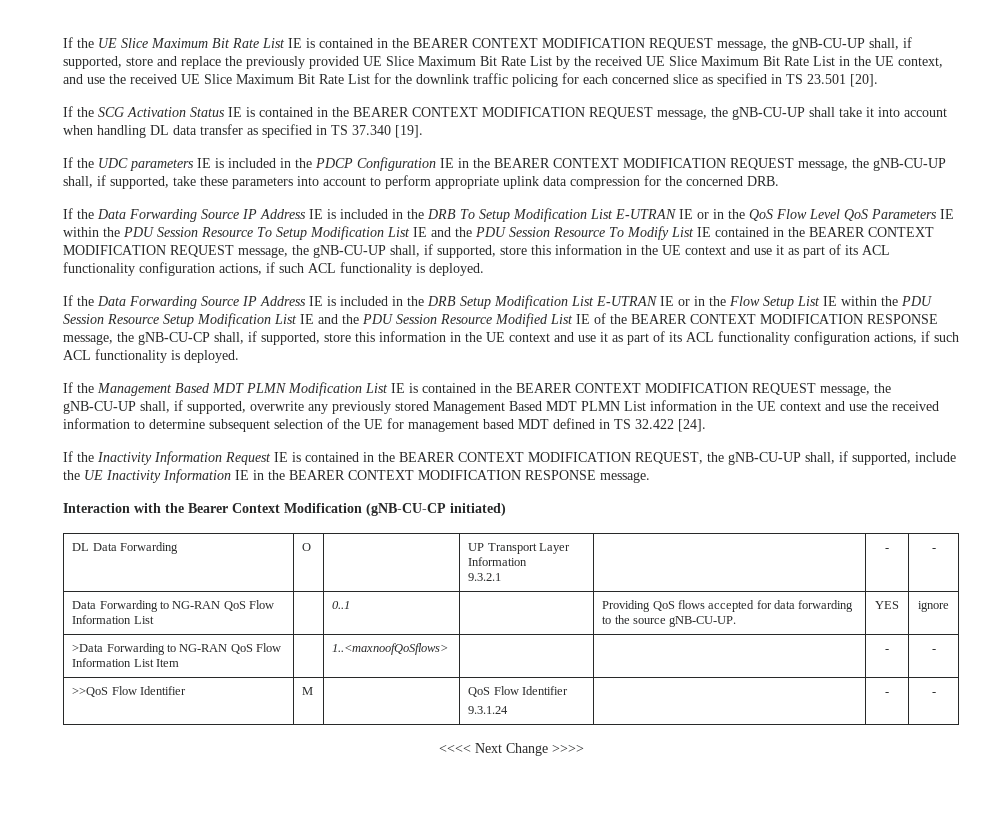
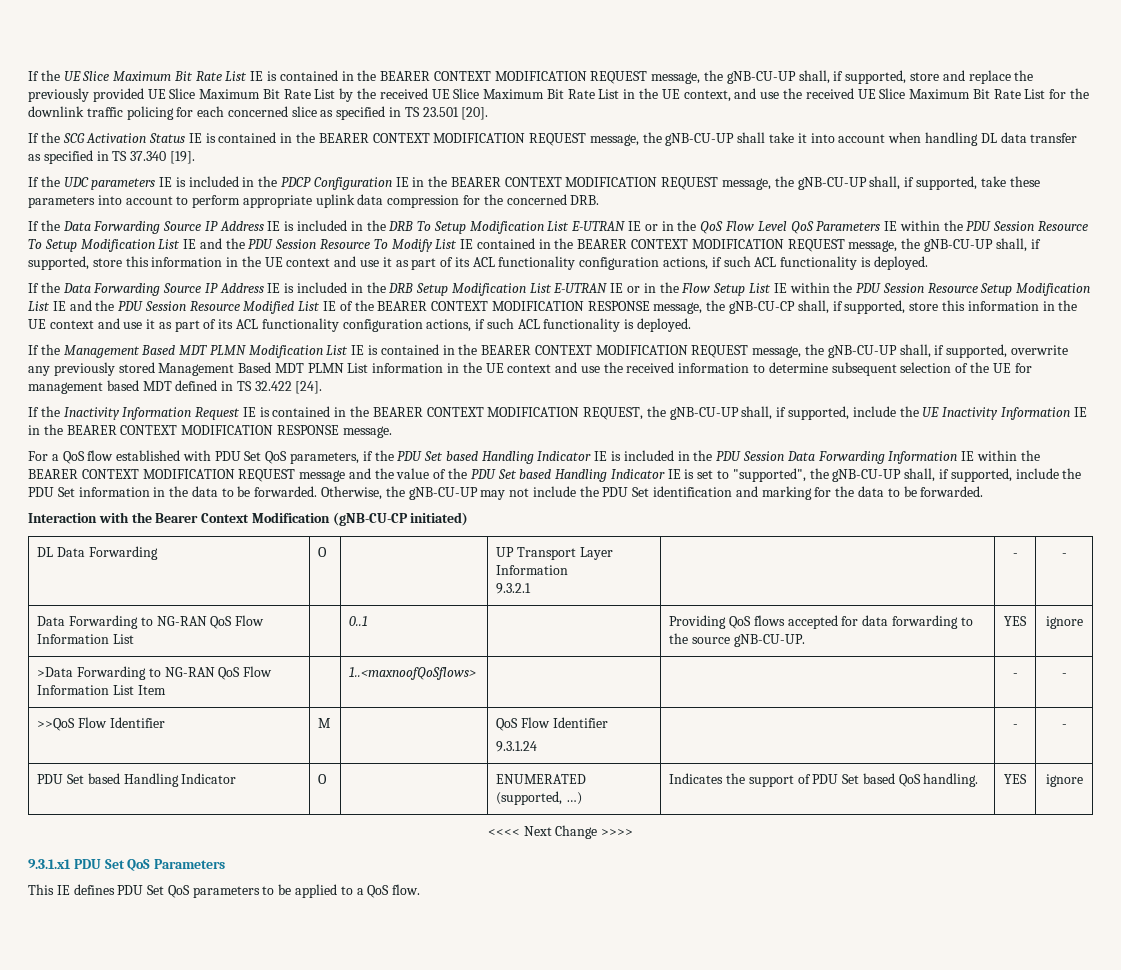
(650, 477) none -> [28,450,1040,464] [28,468,1082,482] [28,486,984,500] // For a QoS flow established with PDU Set QoS parameters, if the PDU Set based Handling Indicator IE is included in the PDU Session Data Forwarding Information IE within the BEARER CONTEXT MODIFICATION REQUEST message and the value of the PDU Set based Handling Indicator IE is set to "supported", the gNB-CU-UP shall, if supported, include the PDU Set information in the data to be forwarded. Otherwise, the gNB-CU-UP may not include the PDU Set identification and marking for the data to be forwarded.
[439,743,584,756] // <<<< Next Change >>>> -> [37,773,237,787] [318,774,328,784] [496,774,587,784] [496,791,583,805] [669,773,979,787] [1004,774,1027,784] [1045,774,1083,787] [487,825,634,839] [28,859,226,871] [28,884,421,898] // PDU Set based Handling Indicator | O | | ENUMERATED (supported, …) | Indicates the support of PDU Set based QoS handling. | YES | ignore // <<<< Next Change >>>> // 9.3.1.x1 PDU Set QoS Parameters // This IE defines PDU Set QoS parameters to be applied to a QoS flow.

